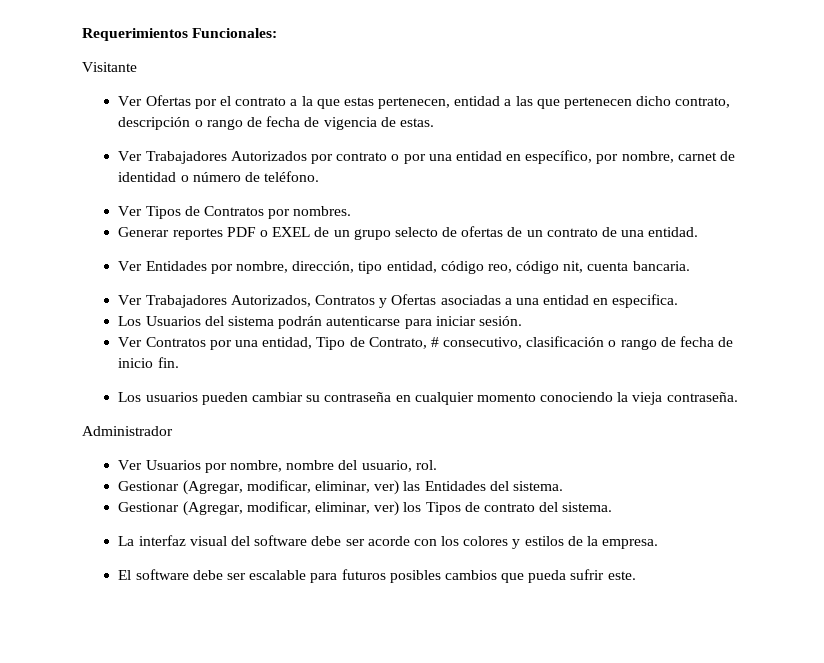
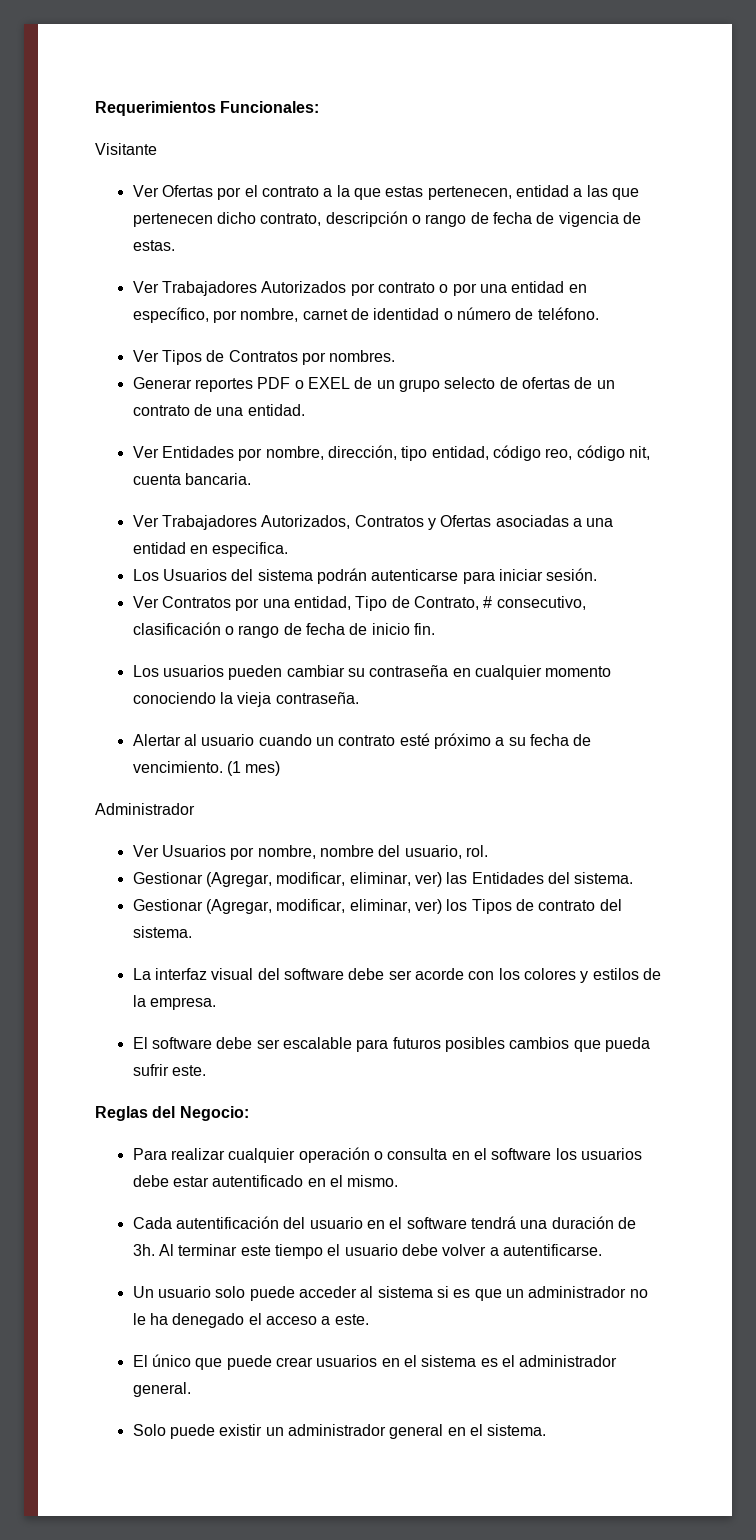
(738, 397) none -> [132,733,592,749] [132,761,281,776] // Alertar al usuario cuando un contrato esté próximo a su fecha de vencimiento. (1 mes)
(636, 575) none -> [95,1106,249,1121] [132,1147,642,1163] [132,1175,399,1187] [132,1216,636,1229] [132,1244,602,1259] [132,1286,648,1301] [132,1313,369,1328] [132,1354,618,1370] [132,1382,191,1397] [132,1424,547,1439] // Reglas del Negocio: // Para realizar cualquier operación o consulta en el software los usuarios debe estar autentificado en el mismo. // Cada autentificación del usuario en el software tendrá una duración de 3h. Al terminar este tiempo el usuario debe volver a autentificarse. // Un usuario solo puede acceder al sistema si es que un administrador no le ha denegado el acceso a este. // El único que puede crear usuarios en el sistema es el administrador general. // Solo puede existir un administrador general en el sistema.

